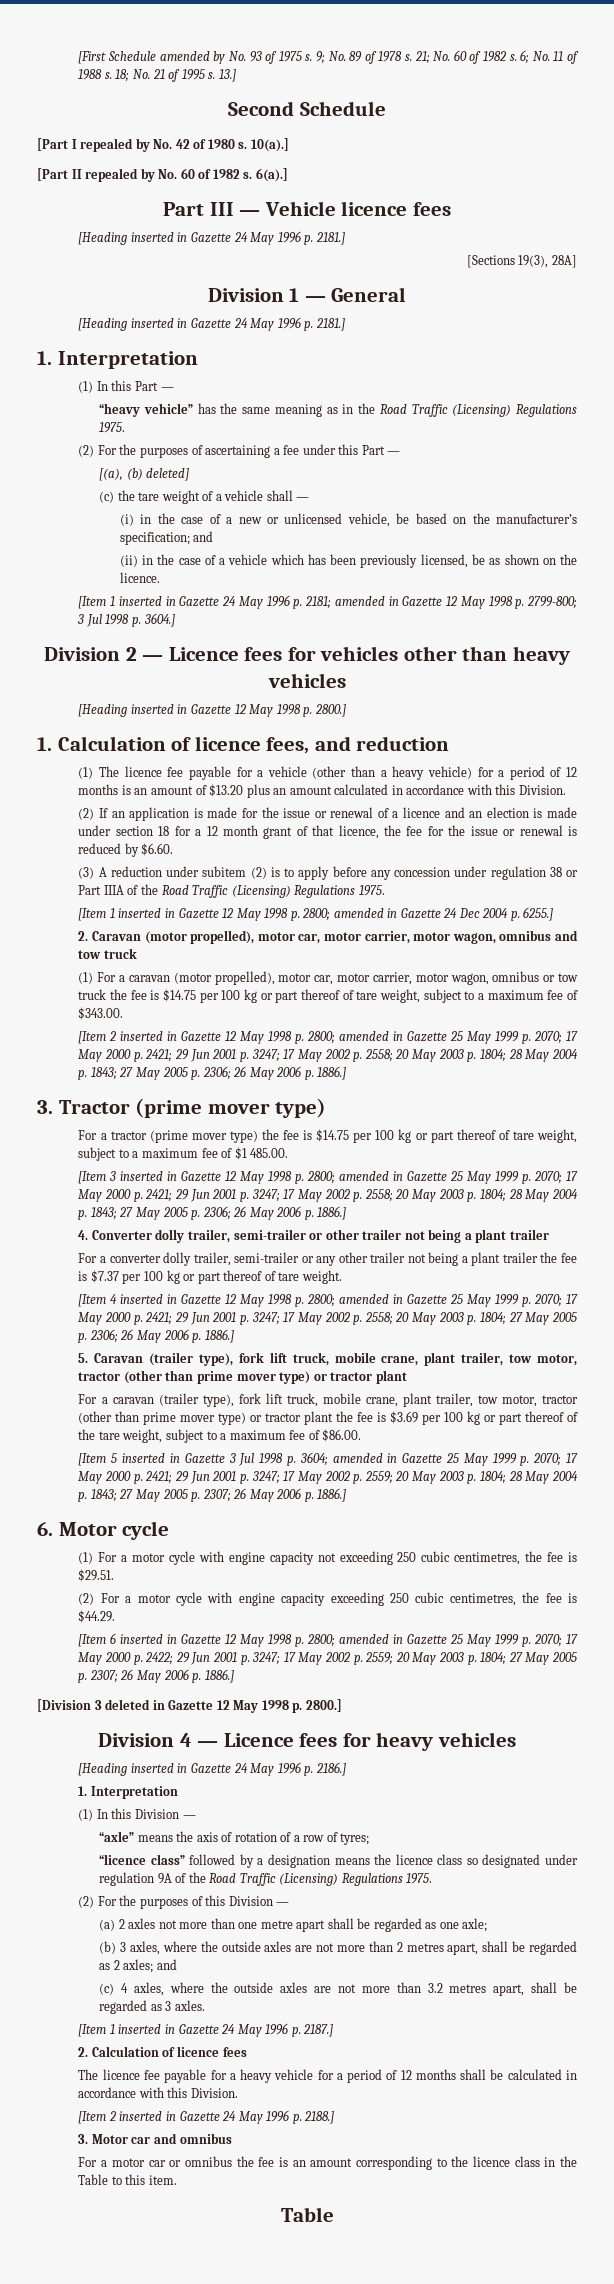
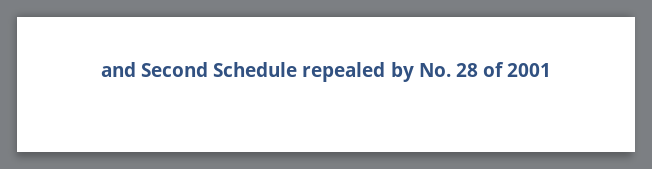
[78,50,579,64] [78,69,236,82] [First Schedule amended by No. 93 of 1975 s. 9; No. 89 of 1978 s. 21; No. 60 of 1982 s. 6; No. 11 of 1988 s. 18; No. 21 of 1995 s. 13.] // -> [100,62,136,77] and
[37,138,289,152] [37,168,288,182] [163,201,451,216] [78,231,345,245] [466,255,577,268] [207,287,407,302] [78,317,345,331] [37,351,198,369] [78,380,174,393] [99,403,577,417] [99,422,126,433] [78,444,401,458] [99,468,190,481] [99,490,310,504] [119,513,578,527] [119,531,214,545] [119,554,577,568] [119,572,160,583] [78,595,577,609] [77,613,175,627] [44,646,570,665] [267,673,346,688] [78,704,346,717] [37,736,450,754] [78,766,577,780] [78,784,566,798] [78,807,577,821] [78,825,577,839] [78,843,174,857] [78,866,579,880] [78,884,385,898] [78,907,554,921] [78,930,578,944] [78,948,137,959] [78,971,579,985] [78,989,579,1003] [78,1007,124,1020] [78,1031,579,1044] [78,1049,579,1062] [78,1066,347,1080] [37,1098,327,1118] [78,1129,577,1143] [78,1147,289,1161] [78,1171,579,1184] [78,1189,579,1202] [78,1206,347,1220] [78,1229,549,1243] [78,1252,577,1266] [78,1270,342,1284] [78,1294,579,1307] [78,1312,578,1325] [78,1329,234,1343] [78,1352,577,1366] [78,1370,407,1384] [78,1393,579,1407] [78,1411,579,1425] [78,1429,362,1443] [78,1452,579,1466] [78,1471,579,1484] [78,1488,347,1502] [37,1521,170,1540] [78,1551,577,1565] [78,1569,115,1582] [78,1592,577,1606] [78,1610,116,1623] [78,1633,579,1647] [78,1652,578,1665] [78,1669,234,1683] [37,1699,342,1713] [98,1732,516,1751] [78,1762,346,1776] [78,1786,178,1799] [78,1808,196,1821] [99,1831,370,1845] [99,1854,578,1868] [99,1872,433,1886] [78,1895,290,1909] [99,1918,488,1932] [99,1941,577,1955] [99,1959,177,1973] [99,1982,578,1996] [99,2000,205,2014] [78,2023,334,2037] [78,2046,247,2057] [78,2069,578,2083] [78,2087,238,2098] [78,2110,335,2124] [78,2133,232,2144] [78,2156,577,2170] [78,2174,177,2185] [280,2207,334,2222] // [Part I repealed by No. 42 of 1980 s. 10(a).] // [Part II repealed by No. 60 of 1982 s. 6(a).] // Part III — Vehicle licence fees // [Heading inserted in Gazette 24 May 1996 p. 2181.] // [Sections 19(3), 28A] // Division 1 — General // [Heading inserted in Gazette 24 May 1996 p. 2181.] // 1. Interpretation // (1) In this Part — // “heavy vehicle” has the same meaning as in the Road Traffic (Licensing) Regulations 1975. // (2) For the purposes of ascertaining a fee under this Part — // [(a), (b) deleted] // (c) the tare weight of a vehicle shall — // (i) in the case of a new or unlicensed vehicle, be based on the manufacturer’s specification; and // (ii) in the case of a vehicle which has been previously licensed, be as shown on the licence. // [Item 1 inserted in Gazette 24 May 1996 p. 2181; amended in Gazette 12 May 1998 p. 2799-800; 3 Jul 1998 p. 3604.] // Division 2 — Licence fees for vehicles other than heavy vehicles // [Heading inserted in Gazette 12 May 1998 p. 2800.] // 1. Calculation of licence fees, and reduction // (1) The licence fee payable for a vehicle (other than a heavy vehicle) for a period of 12 months is an amount of $13.20 plus an amount calculated in accordance with this Division. // (2) If an application is made for the issue or renewal of a licence and an election is made under section 18 for a 12 month grant of that licence, the fee for the issue or renewal is reduced by $6.60. // (3) A reduction under subitem (2) is to apply before any concession under regulation 38 or Part IIIA of the Road Traffic (Licensing) Regulations 1975. // [Item 1 inserted in Gazette 12 May 1998 p. 2800; amended in Gazette 24 Dec 2004 p. 6255.] // 2. Caravan (motor propelled), motor car, motor carrier, motor wagon, omnibus and tow truck // (1) For a caravan (motor propelled), motor car, motor carrier, motor wagon, omnibus or tow truck the fee is $14.75 per 100 kg or part thereof of tare weight, subject to a maximum fee of $343.00. // [Item 2 inserted in Gazette 12 May 1998 p. 2800; amended in Gazette 25 May 1999 p. 2070; 17 May 2000 p. 2421; 29 Jun 2001 p. 3247; 17 May 2002 p. 2558; 20 May 2003 p. 1804; 28 May 2004 p. 1843; 27 May 2005 p. 2306; 26 May 2006 p. 1886.] // 3. Tractor (prime mover type) // For a tractor (prime mover type) the fee is $14.75 per 100 kg or part thereof of tare weight, subject to a maximum fee of $1 485.00. // [Item 3 inserted in Gazette 12 May 1998 p. 2800; amended in Gazette 25 May 1999 p. 2070; 17 May 2000 p. 2421; 29 Jun 2001 p. 3247; 17 May 2002 p. 2558; 20 May 2003 p. 1804; 28 May 2004 p. 1843; 27 May 2005 p. 2306; 26 May 2006 p. 1886.] // 4. Converter dolly trailer, semi-trailer or other trailer not being a plant trailer // For a converter dolly trailer, semi-trailer or any other trailer not being a plant trailer the fee is $7.37 per 100 kg or part thereof of tare weight. // [Item 4 inserted in Gazette 12 May 1998 p. 2800; amended in Gazette 25 May 1999 p. 2070; 17 May 2000 p. 2421; 29 Jun 2001 p. 3247; 17 May 2002 p. 2558; 20 May 2003 p. 1804; 27 May 2005 p. 2306; 26 May 2006 p. 1886.] // 5. Caravan (trailer type), fork lift truck, mobile crane, plant trailer, tow motor, tractor (other than prime mover type) or tractor plant // For a caravan (trailer type), fork lift truck, mobile crane, plant trailer, tow motor, tractor (other than prime mover type) or tractor plant the fee is $3.69 per 100 kg or part thereof of the tare weight, subject to a maximum fee of $86.00. // [Item 5 inserted in Gazette 3 Jul 1998 p. 3604; amended in Gazette 25 May 1999 p. 2070; 17 May 2000 p. 2421; 29 Jun 2001 p. 3247; 17 May 2002 p. 2559; 20 May 2003 p. 1804; 28 May 2004 p. 1843; 27 May 2005 p. 2307; 26 May 2006 p. 1886.] // 6. Motor cycle // (1) For a motor cycle with engine capacity not exceeding 250 cubic centimetres, the fee is $29.51. // (2) For a motor cycle with engine capacity exceeding 250 cubic centimetres, the fee is $44.29. // [Item 6 inserted in Gazette 12 May 1998 p. 2800; amended in Gazette 25 May 1999 p. 2070; 17 May 2000 p. 2422; 29 Jun 2001 p. 3247; 17 May 2002 p. 2559; 20 May 2003 p. 1804; 27 May 2005 p. 2307; 26 May 2006 p. 1886.] // [Division 3 deleted in Gazette 12 May 1998 p. 2800.] // Division 4 — Licence fees for heavy vehicles // [Heading inserted in Gazette 24 May 1996 p. 2186.] // 1. Interpretation // (1) In this Division — // “axle” means the axis of rotation of a row of tyres; // “licence class” followed by a designation means the licence class so designated under regulation 9A of the Road Traffic (Licensing) Regulations 1975. // (2) For the purposes of this Division — // (a) 2 axles not more than one metre apart shall be regarded as one axle; // (b) 3 axles, where the outside axles are not more than 2 metres apart, shall be regarded as 2 axles; and // (c) 4 axles, where the outside axles are not more than 3.2 metres apart, shall be regarded as 3 axles. // [Item 1 inserted in Gazette 24 May 1996 p. 2187.] // 2. Calculation of licence fees // The licence fee payable for a heavy vehicle for a period of 12 months shall be calculated in accordance with this Division. // [Item 2 inserted in Gazette 24 May 1996 p. 2188.] // 3. Motor car and omnibus // For a motor car or omnibus the fee is an amount corresponding to the licence class in the Table to this item. // Table -> [302,62,552,82] repealed by No. 28 of 2001

